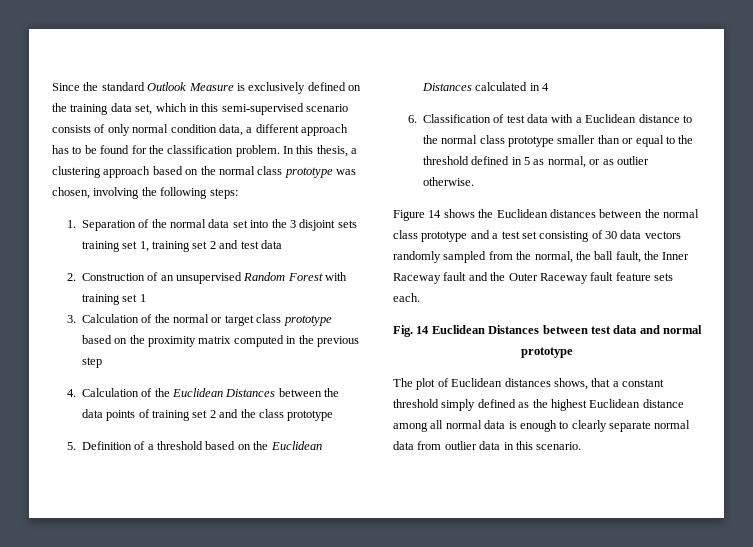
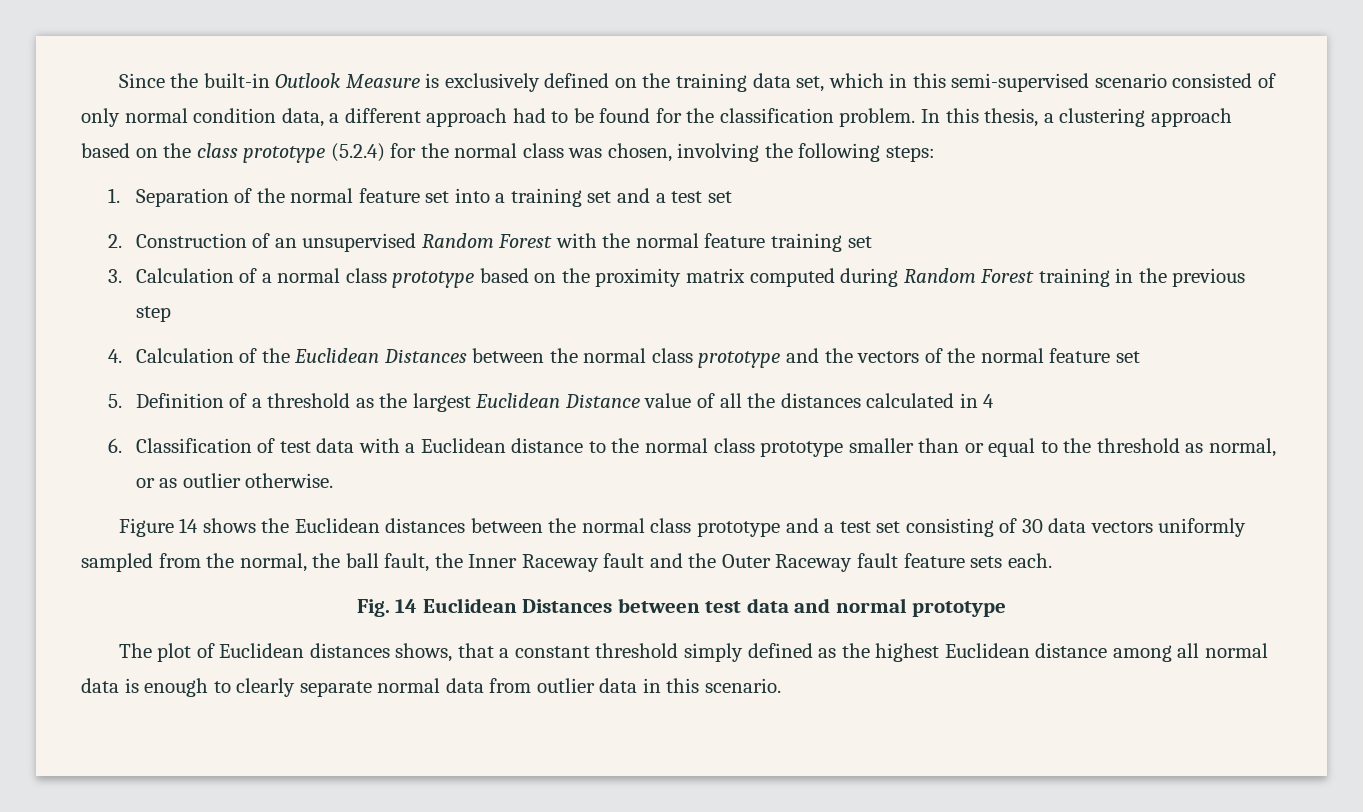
[101,82,145,91] standard -> [203,73,270,88] built-in
[52,125,91,133] consists -> [1172,73,1253,88] consisted
[52,145,69,154] has -> [512,108,546,123] had
[218,166,333,178] normal class prototype -> [196,143,564,163] class prototype (5.2.4) for the normal class
[208,219,230,228] data -> [358,188,420,203] feature
[271,219,357,231] [81,240,282,252] the 3 disjoint sets training set 1, training set 2 and test data -> [495,188,732,207] a training set and a test set
[81,294,146,305] training set 1 -> [602,233,872,252] the normal feature training set
[154,314,254,326] the normal or target -> [261,268,341,283] a normal
(284, 341) none -> [840,268,1110,287] during Random Forest training
[81,409,334,421] data points of training set 2 and the class prototype -> [583,348,1140,368] normal class prototype and the vectors of the normal feature set
[205,441,322,450] [421,83,472,91] based on the Euclidean Distances -> [355,393,861,412] as the largest Euclidean Distance value of all the distances
[471,156,531,165] defined in 5 -> (1180, 445) none
[393,251,441,263] randomly -> [1158,518,1247,537] uniformly

